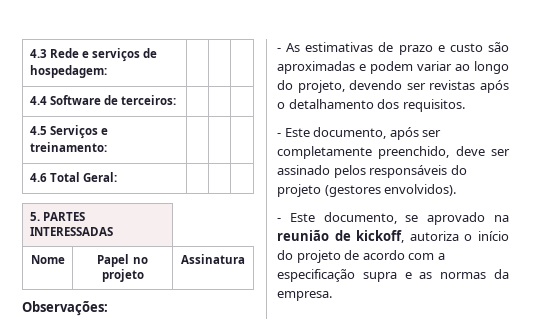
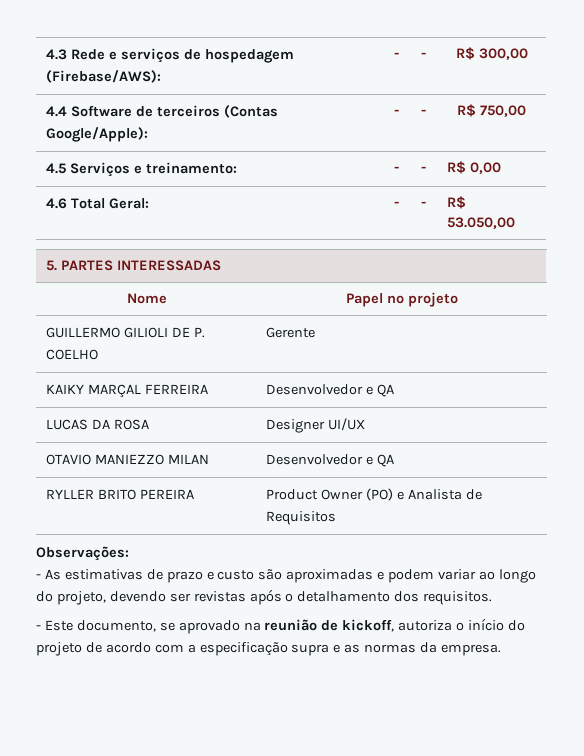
[29,65,107,78] [29,95,177,105] hospedagem: | | | // 4.4 Software de terceiros: | | | -> [204,49,294,63] [46,70,162,83] [393,52,399,58] [421,52,426,58] [455,47,528,60] [46,105,278,118] [46,127,149,142] [393,109,399,115] [421,109,426,115] [457,104,526,117] hospedagem (Firebase/AWS): | - | - | R$ 300,00 // 4.4 Software de terceiros (Contas Google/Apple): | - | - | R$ 750,00
(107, 147) | | -> [393,166,399,172] [421,166,426,172] [447,161,502,174] - | - | R$ 0,00
(117, 177) | | -> [393,201,399,207] [421,201,426,207] [447,196,467,209] [447,217,516,229] - | - | R$ 53.050,00
[181,254,245,264] | Assinatura -> [46,327,205,338] [46,349,99,360] [266,327,316,338] [46,384,208,398] [266,384,394,397] [46,419,149,430] [266,418,366,433] [46,454,209,465] [266,454,394,467] [46,489,194,500] [266,488,482,501] [266,511,337,525] // GUILLERMO GILIOLI DE P. COELHO | Gerente // KAIKY MARÇAL FERREIRA | Desenvolvedor e QA // LUCAS DA ROSA | Designer UI/UX // OTAVIO MANIEZZO MILAN | Desenvolvedor e QA // RYLLER BRITO PEREIRA | Product Owner (PO) e Analista de Requisitos
[277,127,442,140] [277,146,510,159] [277,165,467,178] [277,184,457,197] // - Este documento, após ser completamente preenchido, deve ser assinado pelos responsáveis do projeto (gestores envolvidos). -> (493, 598) none

